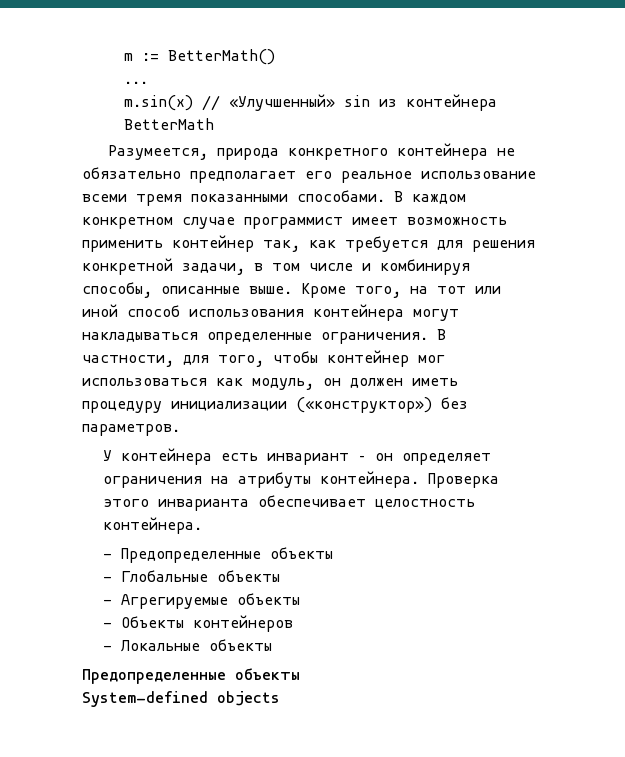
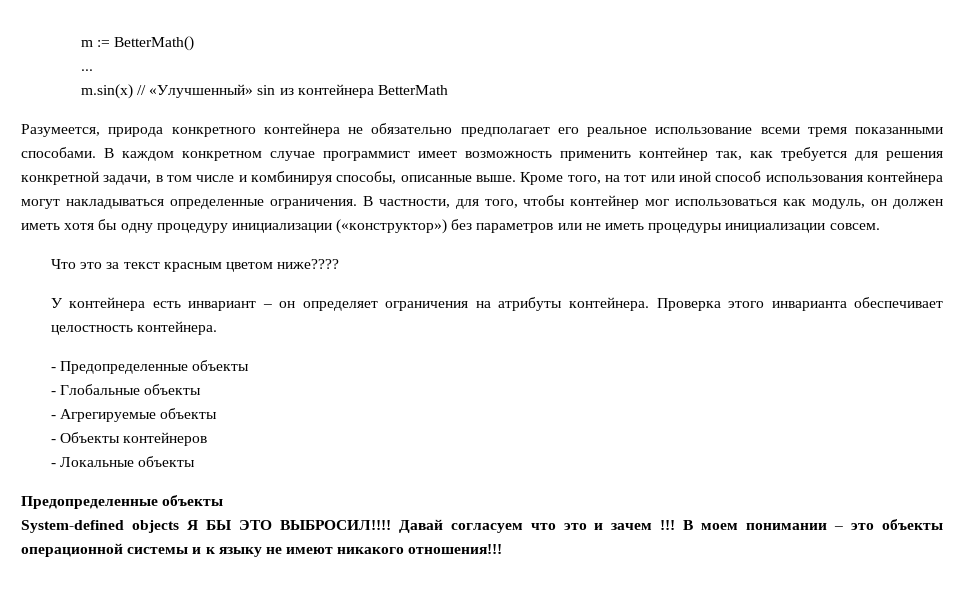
(458, 382) none -> [64,219,153,233] хотя бы одну
[82,424,180,436] параметров. -> [476,223,880,233] [50,259,340,272] параметров или не иметь процедуры инициализации совсем. // Что это за текст красным цветом ниже????
(280, 698) none -> [186,519,944,533] [21,543,503,557] Я БЫ ЭТО ВЫБРОСИЛ!!!! Давай согласуем что это и зачем !!! В моем понимании – это объекты операционной системы и к языку не имеют никакого отношения!!!

